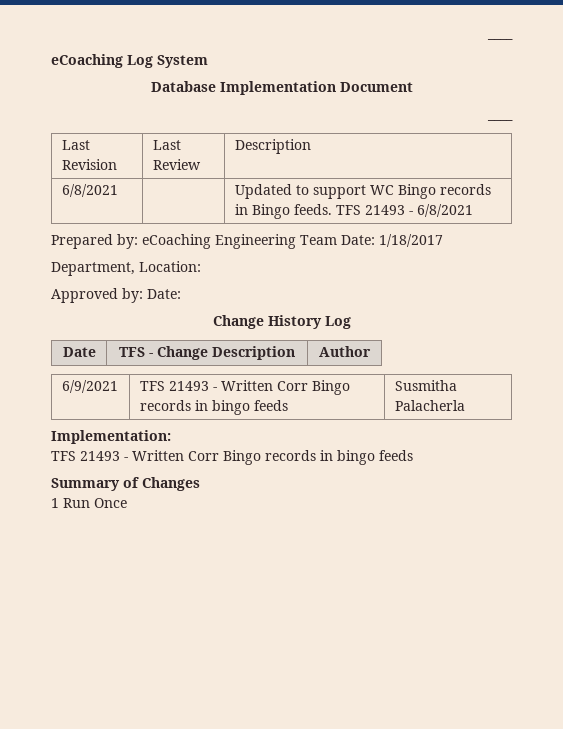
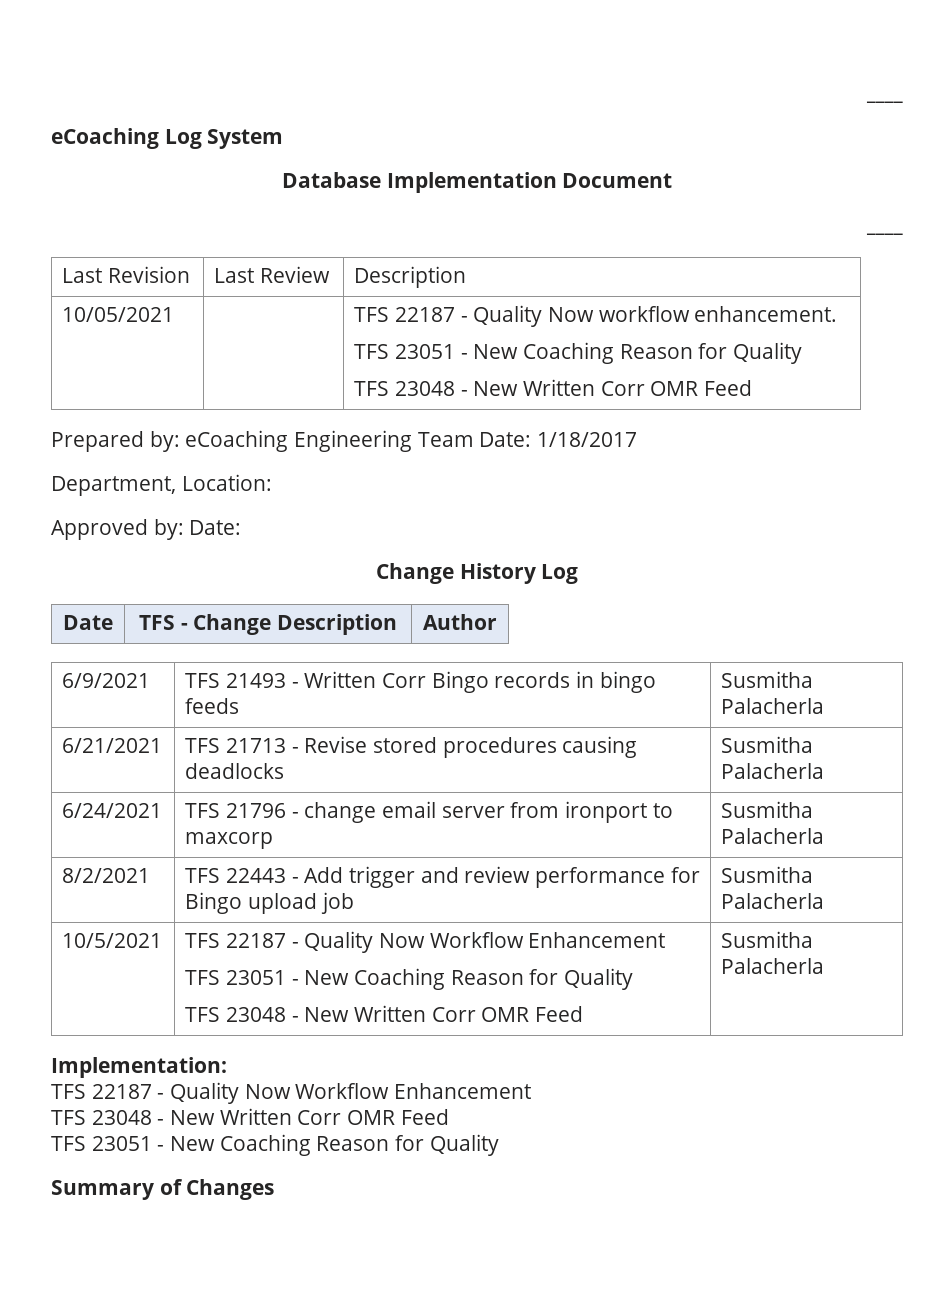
[61,184,118,197] [234,184,491,199] [234,204,473,219] 6/8/2021 | | Updated to support WC Bingo records in Bingo feeds. TFS 21493 - 6/8/2021 -> [62,307,175,322] [354,305,838,327] [354,342,802,364] [354,379,752,396] 10/05/2021 | | TFS 22187 - Quality Now workflow enhancement. // TFS 23051 - New Coaching Reason for Quality // TFS 23048 - New Written Corr OMR Feed
[51,430,171,444] [51,450,413,465] // Implementation: // TFS 21493 - Written Corr Bingo records in bingo feeds -> [62,738,163,753] [185,736,638,758] [185,763,285,779] [721,736,814,753] [721,763,825,779] [62,803,163,818] [185,801,673,823] [185,832,274,849] [721,801,814,818] [721,828,825,844] [62,868,151,883] [185,866,700,888] [185,892,354,914] [721,866,814,883] [721,893,825,909] [62,933,163,948] [185,931,666,953] [185,968,633,990] [185,1005,583,1022] [721,931,814,948] [721,958,825,974] [51,1057,227,1078] [51,1082,532,1104] [51,1108,449,1125] [51,1134,499,1156] // 6/21/2021 | TFS 21713 - Revise stored procedures causing deadlocks | Susmitha Palacherla // 6/24/2021 | TFS 21796 - change email server from ironport to maxcorp | Susmitha Palacherla // 8/2/2021 | TFS 22443 - Add trigger and review performance for Bingo upload job | Susmitha Palacherla // 10/5/2021 | TFS 22187 - Quality Now Workflow Enhancement // TFS 23051 - New Coaching Reason for Quality // TFS 23048 - New Written Corr OMR Feed | Susmitha Palacherla // Implementation: // TFS 22187 - Quality Now Workflow Enhancement // TFS 23048 - New Written Corr OMR Feed // TFS 23051 - New Coaching Reason for Quality
[51,498,127,508] // 1 Run Once -> (275, 1189) none

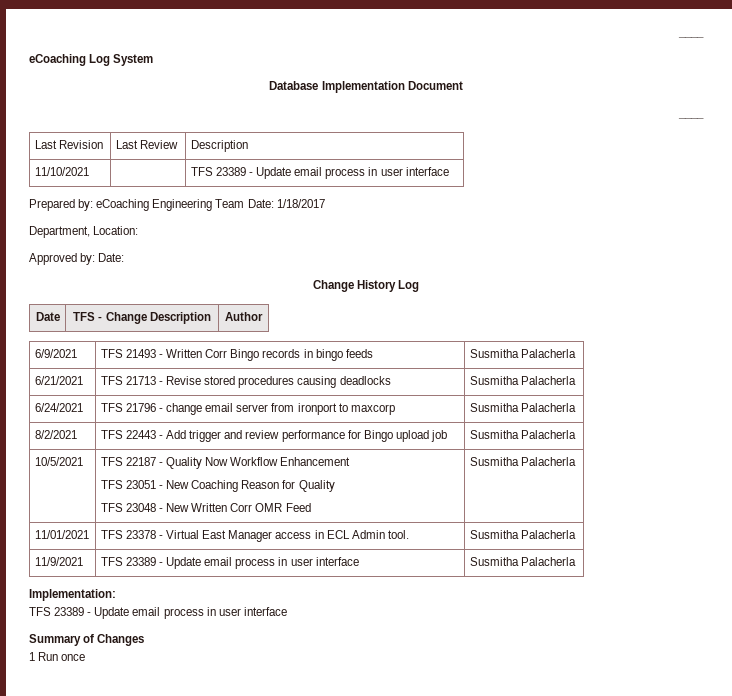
[62,307,175,322] [354,305,838,327] [354,342,802,364] [354,379,752,396] 10/05/2021 | | TFS 22187 - Quality Now workflow enhancement. // TFS 23051 - New Coaching Reason for Quality // TFS 23048 - New Written Corr OMR Feed -> [34,167,89,176] [190,167,449,179] 11/10/2021 | | TFS 23389 - Update email process in user interface
[51,1057,227,1078] [51,1082,532,1104] [51,1108,449,1125] [51,1134,499,1156] // Implementation: // TFS 22187 - Quality Now Workflow Enhancement // TFS 23048 - New Written Corr OMR Feed // TFS 23051 - New Coaching Reason for Quality -> [34,530,89,539] [100,530,409,542] [469,530,576,539] [34,557,83,566] [100,557,359,569] [469,557,576,566] [29,589,116,601] [29,607,287,619] // 11/01/2021 | TFS 23378 - Virtual East Manager access in ECL Admin tool. | Susmitha Palacherla // 11/9/2021 | TFS 23389 - Update email process in user interface | Susmitha Palacherla // Implementation: // TFS 23389 - Update email process in user interface
(275, 1189) none -> [29,652,86,661] // 1 Run once

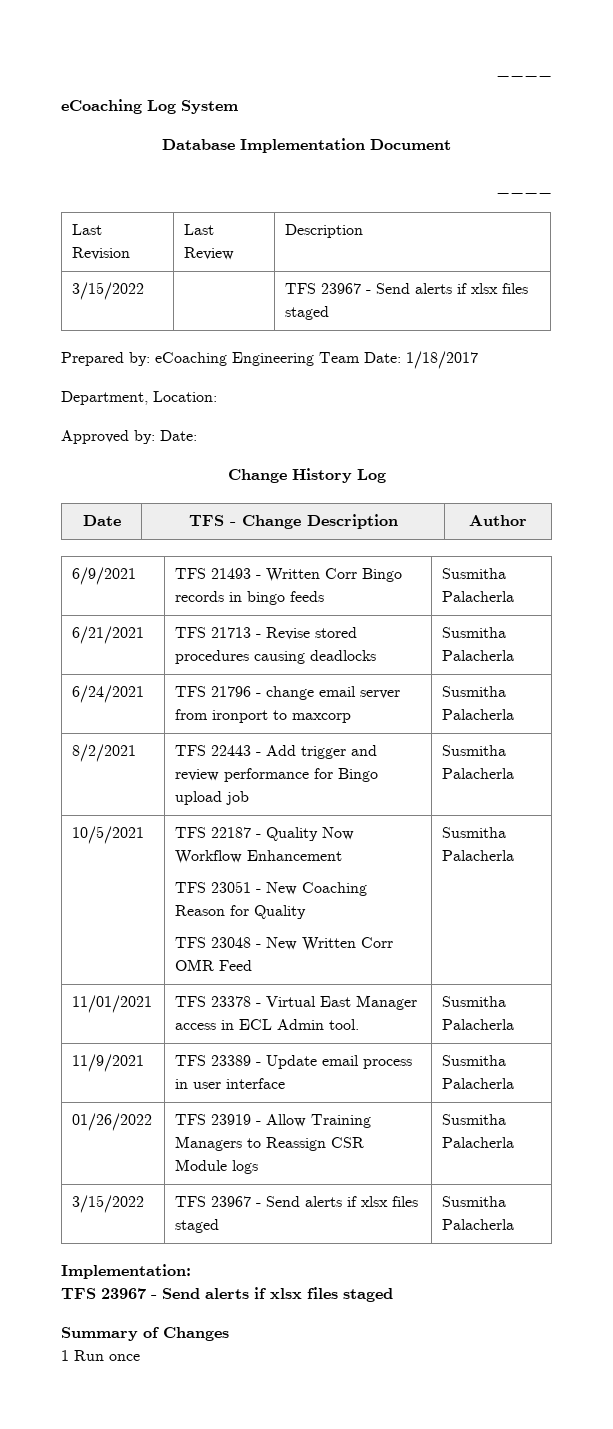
[34,167,89,176] [190,167,449,179] 11/10/2021 | | TFS 23389 - Update email process in user interface -> [72,282,145,300] [285,283,529,294] [285,306,330,320] 3/15/2022 | | TFS 23967 - Send alerts if xlsx files staged
[29,589,116,601] [29,607,287,619] // Implementation: // TFS 23389 - Update email process in user interface -> [72,1113,153,1131] [175,1114,372,1128] [175,1136,365,1151] [175,1159,259,1174] [442,1114,507,1125] [442,1137,515,1148] [72,1195,145,1213] [175,1196,419,1207] [175,1219,220,1233] [442,1196,507,1207] [442,1219,515,1230] [61,1264,191,1279] [61,1287,393,1302] // 01/26/2022 | TFS 23919 - Allow Training Managers to Reassign CSR Module logs | Susmitha Palacherla // 3/15/2022 | TFS 23967 - Send alerts if xlsx files staged | Susmitha Palacherla // Implementation: // TFS 23967 - Send alerts if xlsx files staged

